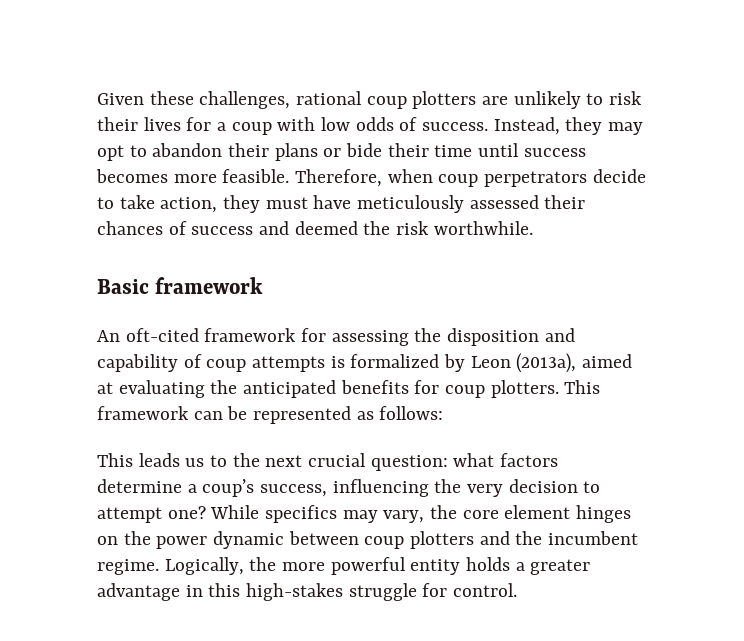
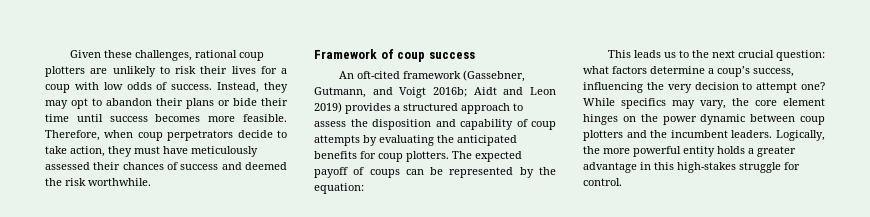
[97,277,264,294] Basic framework -> [314,49,475,62] Framework of coup success
[301,328,409,346] for assessing -> [462,70,525,82] [314,87,556,98] [314,102,523,114] [314,121,346,127] (Gassebner, Gutmann, and Voigt 2016b; Aidt and Leon 2019) provides a structured approach to assess
[330,353,633,373] [97,382,113,394] is formalized by Leon (2013a), aimed at -> [363,135,377,146] by
[564,380,601,394] [97,406,444,424] This framework can be represented as follows: -> [452,151,522,162] [314,167,556,178] [314,183,364,194] The expected payoff of coups can be represented by the equation:
[97,559,159,575] regime. -> [731,130,773,138] leaders.

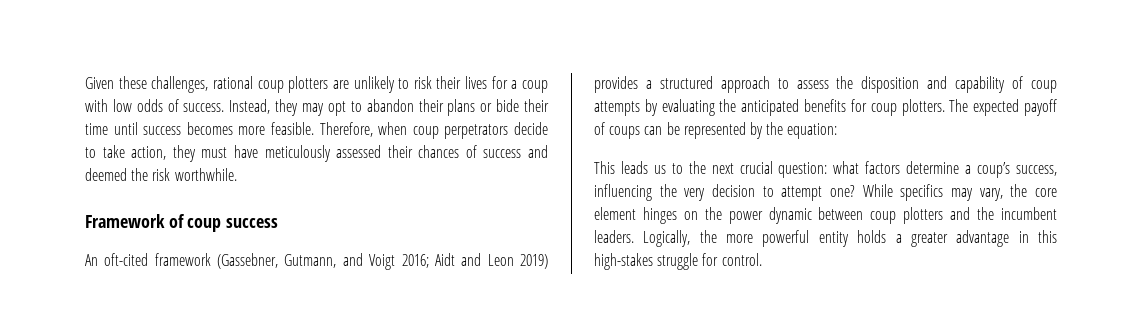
[433,87,467,97] 2016b; -> [401,254,429,268] 2016;

